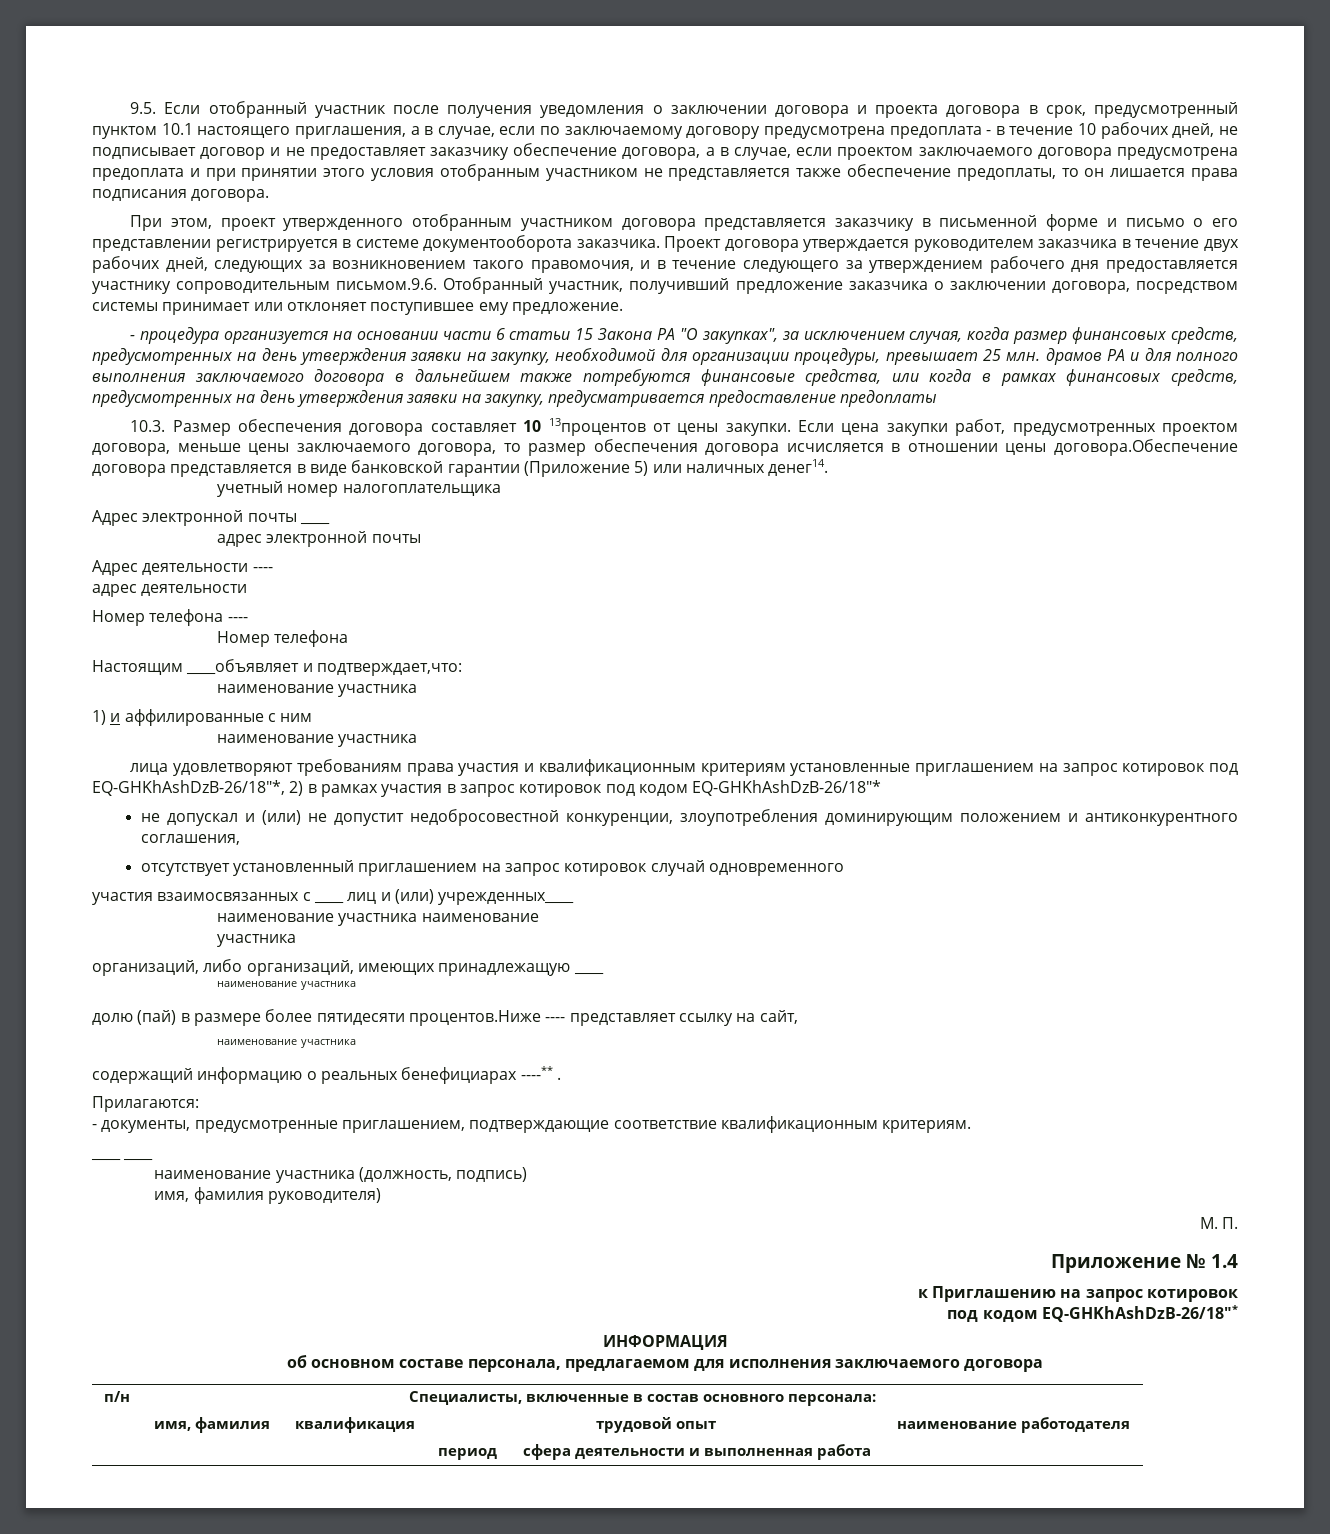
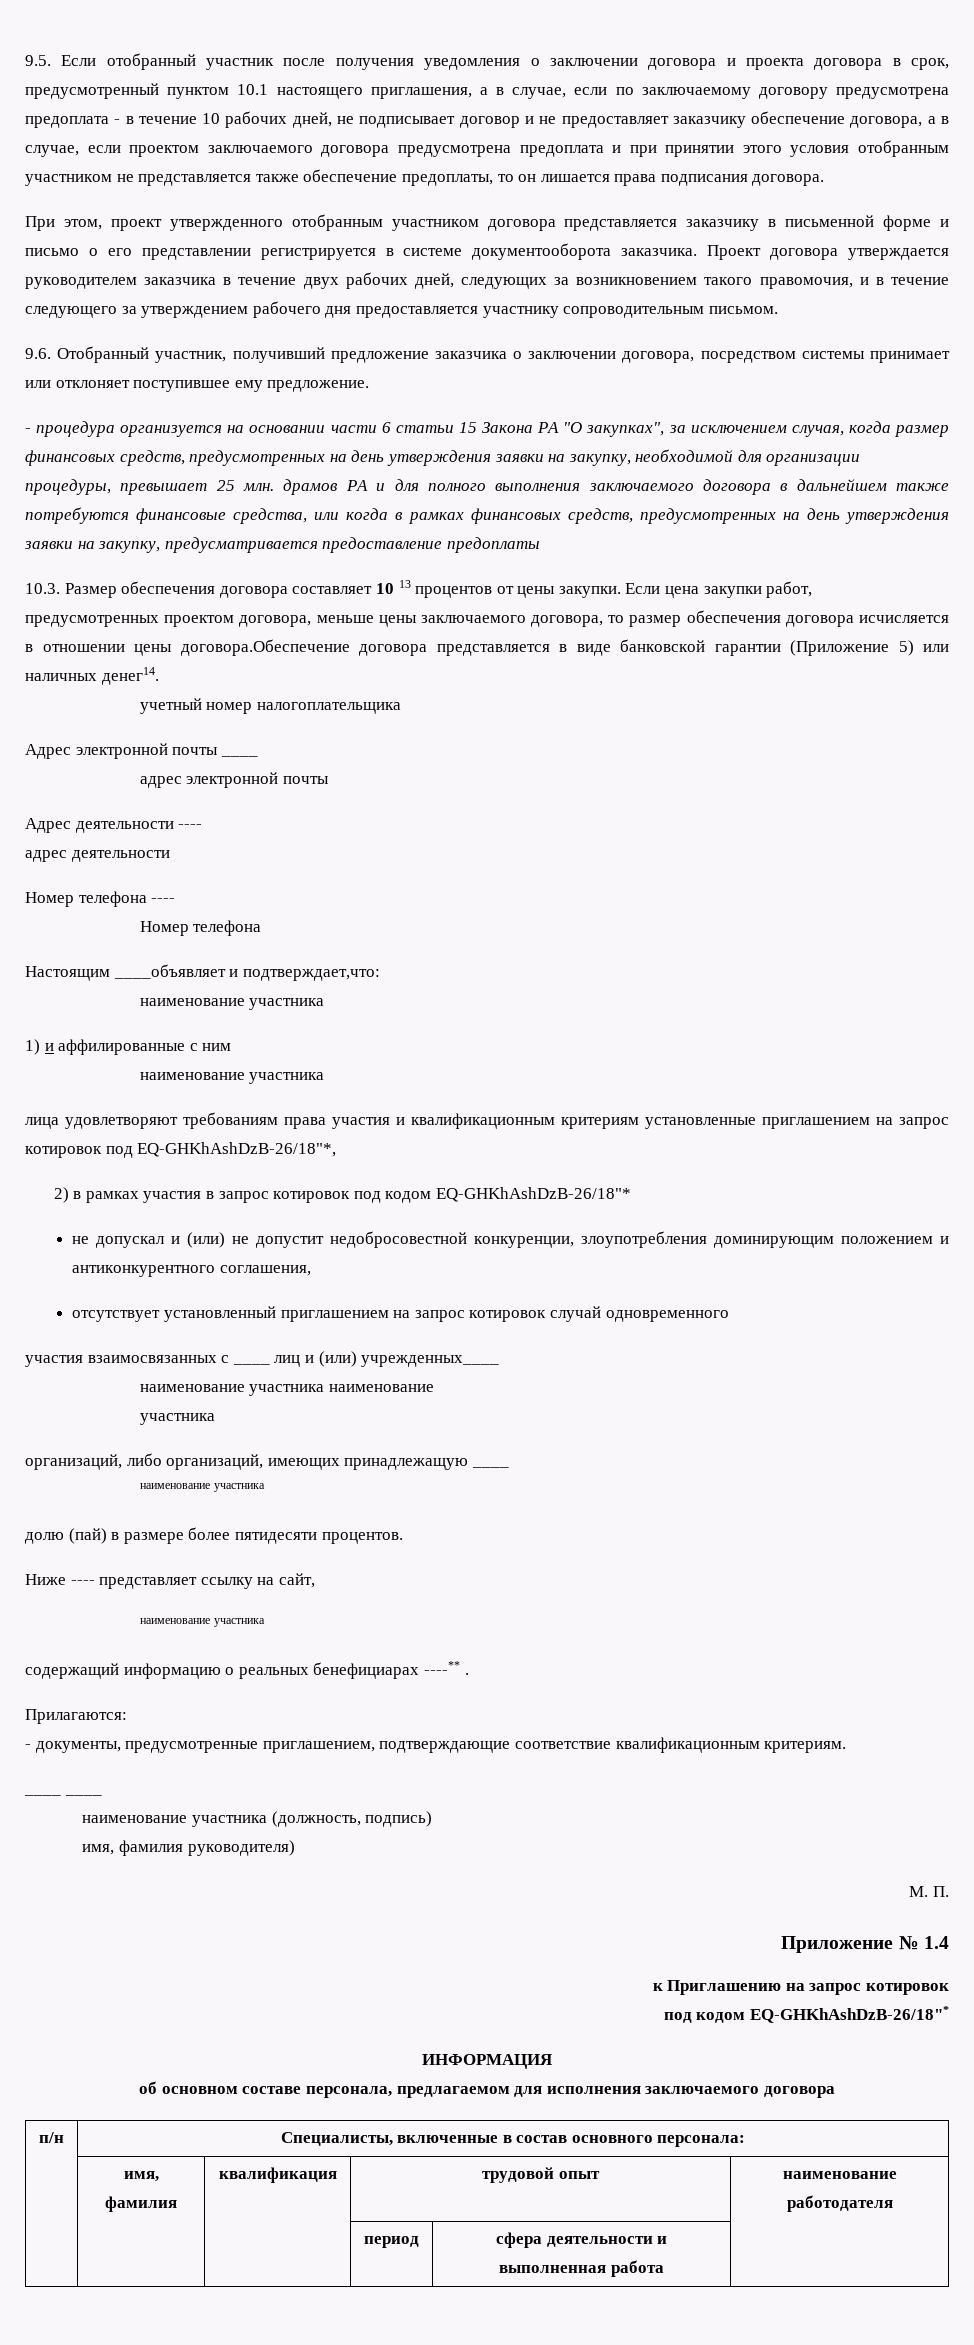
[336,278,438,290] письмом.9.6. -> [708,306,778,314] [25,348,51,359] письмом. // 9.6.
[548,418,646,436] 13процентов -> [398,580,493,598] 13 процентов
(285, 788) none -> (337, 1149) //
[408,1010,541,1026] процентов.Ниже -> [321,1532,403,1544] [25,1574,66,1585] процентов. // Ниже

